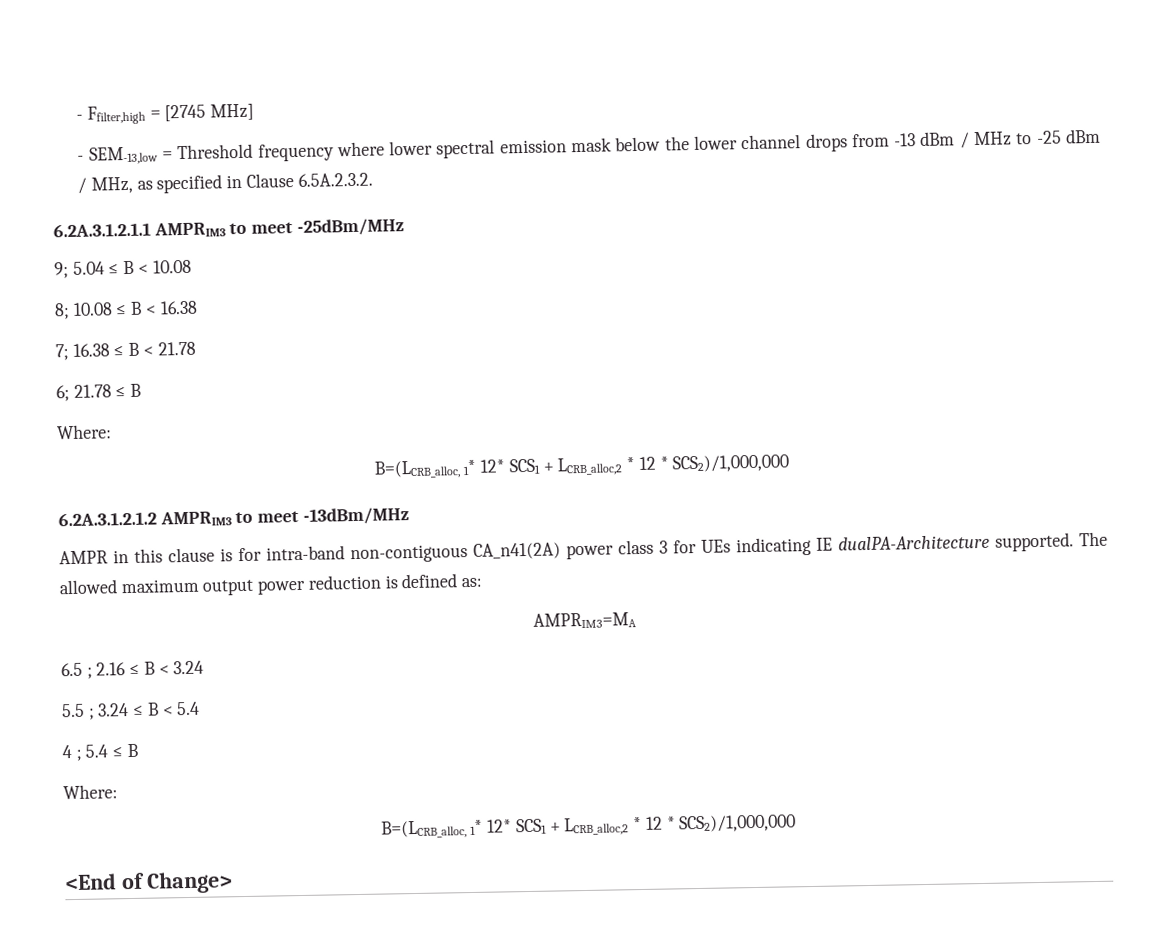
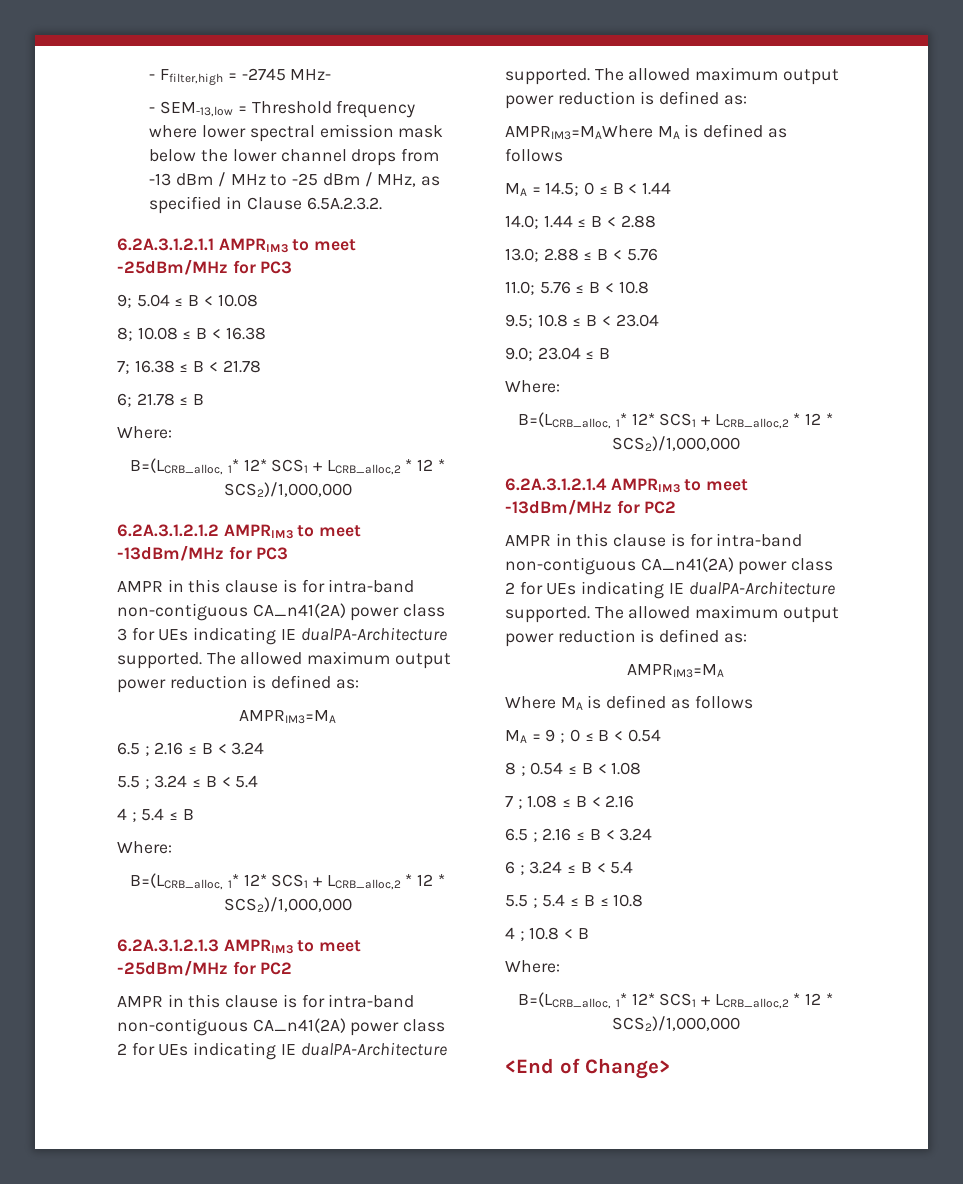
[164,103,255,122] [2745 MHz] -> [241,68,332,81] -2745 MHz-
(404, 227) none -> [232,260,293,274] for PC3
(409, 516) none -> [228,546,289,560] for PC3
(797, 823) none -> [117,939,362,954] [117,960,293,976] [117,994,415,1008] [117,1018,446,1036] [117,1042,447,1060] [505,67,839,85] [505,91,747,109] [505,124,787,140] [505,148,563,162] [505,182,672,196] [505,215,656,229] [505,248,658,262] [505,281,649,295] [505,314,659,328] [505,347,611,361] [505,380,560,393] [518,412,833,429] [611,436,740,451] [505,478,749,493] [505,499,677,515] [505,533,803,547] [505,557,834,575] [505,581,835,599] [505,605,839,623] [505,629,747,647] [627,664,724,678] [505,695,753,710] [505,729,661,743] [505,762,642,776] [505,795,635,809] [505,828,653,842] [505,861,634,875] [505,894,644,908] [505,927,589,941] [505,960,560,973] [518,992,833,1009] [611,1016,740,1031] // 6.2A.3.1.2.1.3 AMPRIM3 to meet -25dBm/MHz for PC2 // AMPR in this clause is for intra-band non-contiguous CA_n41(2A) power class 2 for UEs indicating IE dualPA-Architecture supported. The allowed maximum output power reduction is defined as: // AMPRIM3=MAWhere MA is defined as follows // MA = 14.5; 0 ≤ B < 1.44 // 14.0; 1.44 ≤ B < 2.88 // 13.0; 2.88 ≤ B < 5.76 // 11.0; 5.76 ≤ B < 10.8 // 9.5; 10.8 ≤ B < 23.04 // 9.0; 23.04 ≤ B // Where: // B=(LCRB_alloc, 1* 12* SCS1 + LCRB_alloc,2 * 12 * SCS2)/1,000,000 // 6.2A.3.1.2.1.4 AMPRIM3 to meet -13dBm/MHz for PC2 // AMPR in this clause is for intra-band non-contiguous CA_n41(2A) power class 2 for UEs indicating IE dualPA-Architecture supported. The allowed maximum output power reduction is defined as: // AMPRIM3=MA // Where MA is defined as follows // MA = 9 ; 0 ≤ B < 0.54 // 8 ; 0.54 ≤ B < 1.08 // 7 ; 1.08 ≤ B < 2.16 // 6.5 ; 2.16 ≤ B < 3.24 // 6 ; 3.24 ≤ B < 5.4 // 5.5 ; 5.4 ≤ B ≤ 10.8 // 4 ; 10.8 < B // Where: // B=(LCRB_alloc, 1* 12* SCS1 + LCRB_alloc,2 * 12 * SCS2)/1,000,000

